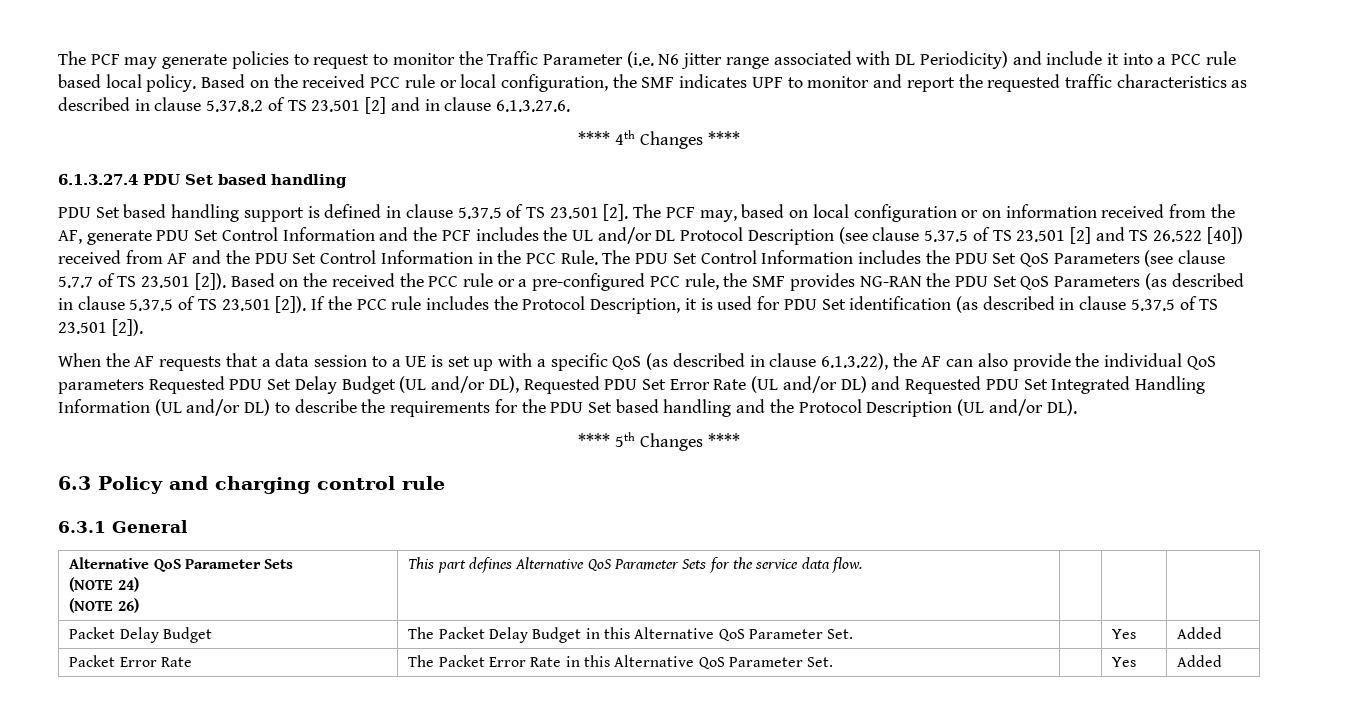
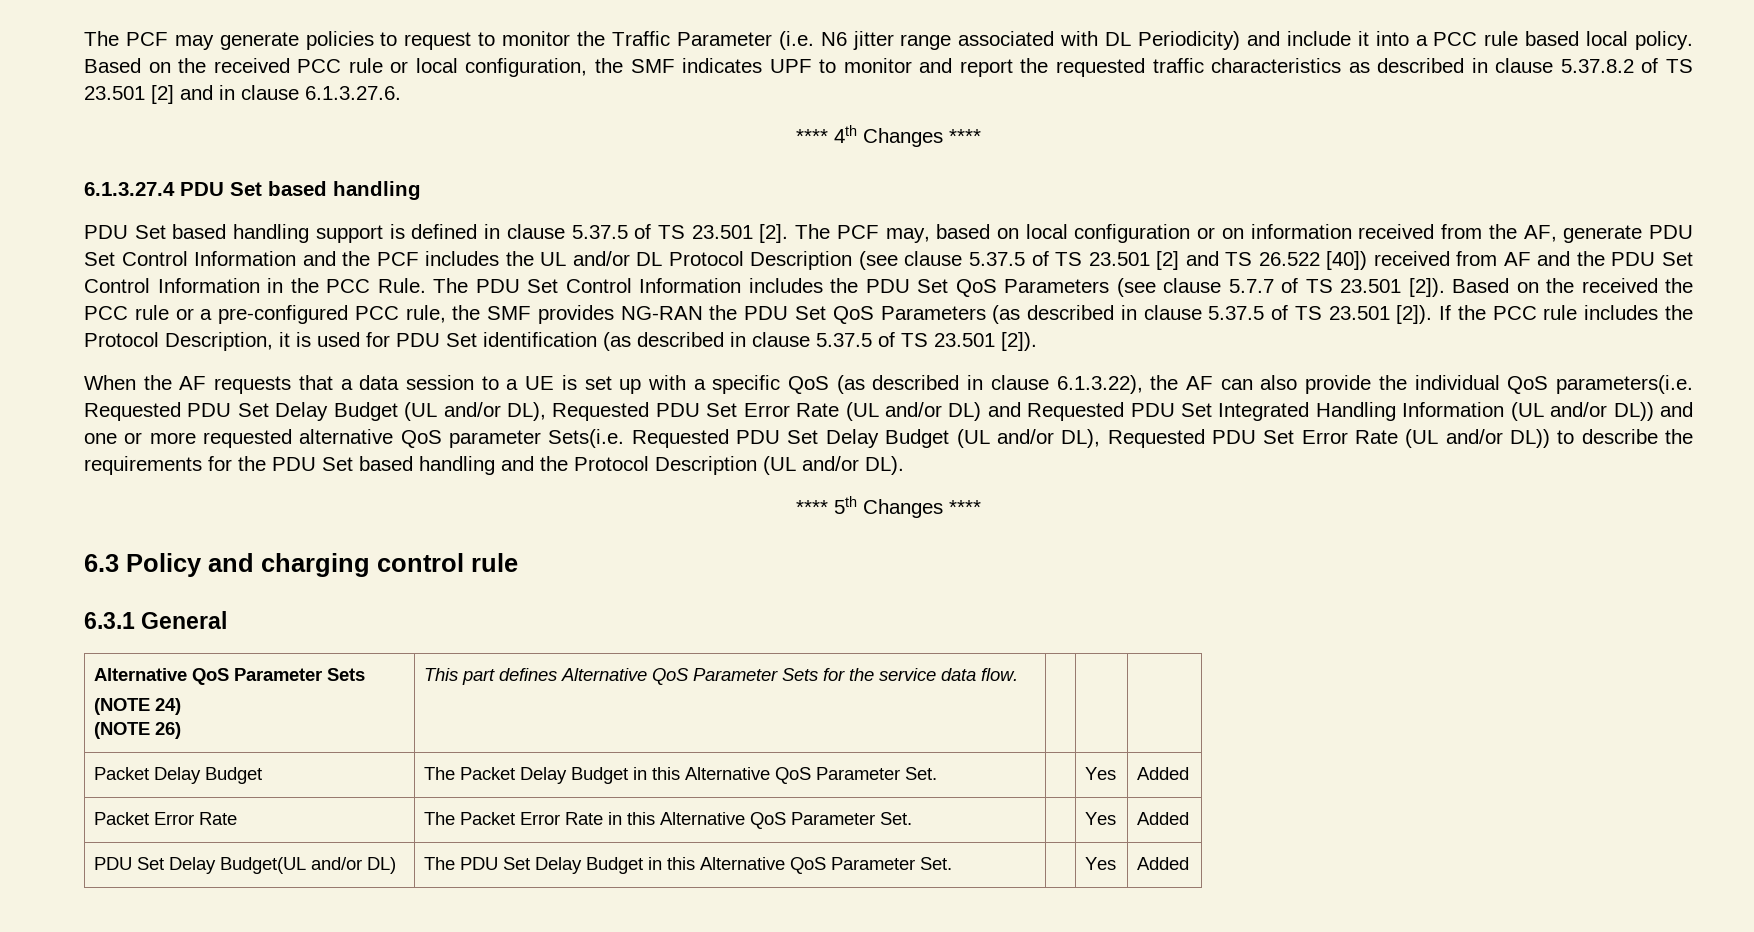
[58,379,144,394] parameters -> [1556,375,1694,394] parameters(i.e.
[244,399,271,416] DL) -> [1613,402,1693,421] [84,429,1550,448] DL)) and one or more requested alternative QoS parameter Sets(i.e. Requested PDU Set Delay Budget (UL and/or DL), Requested PDU Set Error Rate (UL and/or DL))
(1223, 661) none -> [94,857,397,874] [424,857,953,874] [1085,857,1117,870] [1137,857,1190,870] // PDU Set Delay Budget(UL and/or DL) | The PDU Set Delay Budget in this Alternative QoS Parameter Set. | | Yes | Added

